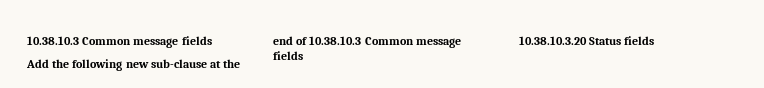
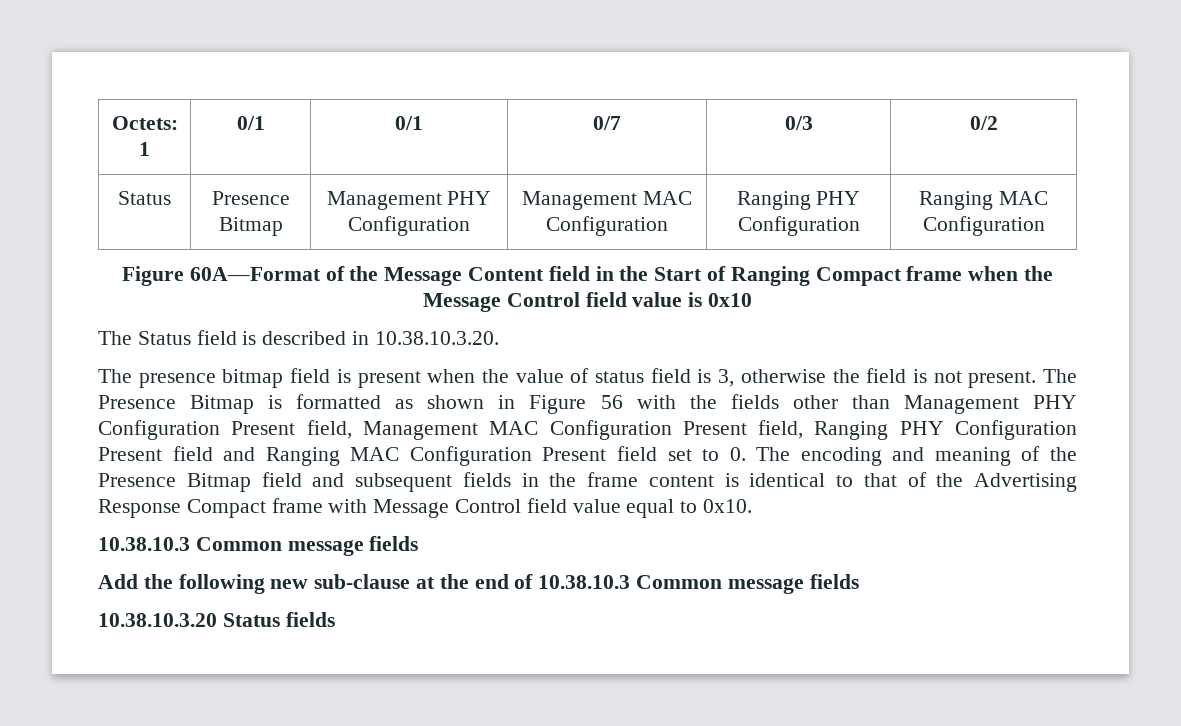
(27, 40) none -> [111,116,178,130] [139,142,150,156] [236,116,265,130] [395,116,423,130] [593,116,621,130] [784,116,813,130] [969,116,998,130] [118,191,171,205] [211,191,290,205] [218,217,283,236] [326,191,492,210] [348,216,470,236] [522,191,692,210] [546,216,668,236] [736,191,861,210] [737,216,860,236] [919,191,1048,210] [922,216,1045,236] [121,266,1054,286] [422,292,753,312] [98,330,499,345] [98,368,1078,388] [98,394,1077,414] [98,420,1077,440] [98,446,1077,466] [98,472,1077,492] [98,498,753,518] Octets: 1 | 0/1 | 0/1 | 0/7 | 0/3 | 0/2 // Status | Presence Bitmap | Management PHY Configuration | Management MAC Configuration | Ranging PHY Configuration | Ranging MAC Configuration // Figure 60A—Format of the Message Content field in the Start of Ranging Compact frame when the Message Control field value is 0x10 // The Status field is described in 10.38.10.3.20. // The presence bitmap field is present when the value of status field is 3, otherwise the field is not present. The Presence Bitmap is formatted as shown in Figure 56 with the fields other than Management PHY Configuration Present field, Management MAC Configuration Present field, Ranging PHY Configuration Present field and Ranging MAC Configuration Present field set to 0. The encoding and meaning of the Presence Bitmap field and subsequent fields in the frame content is identical to that of the Advertising Response Compact frame with Message Control field value equal to 0x10. //

